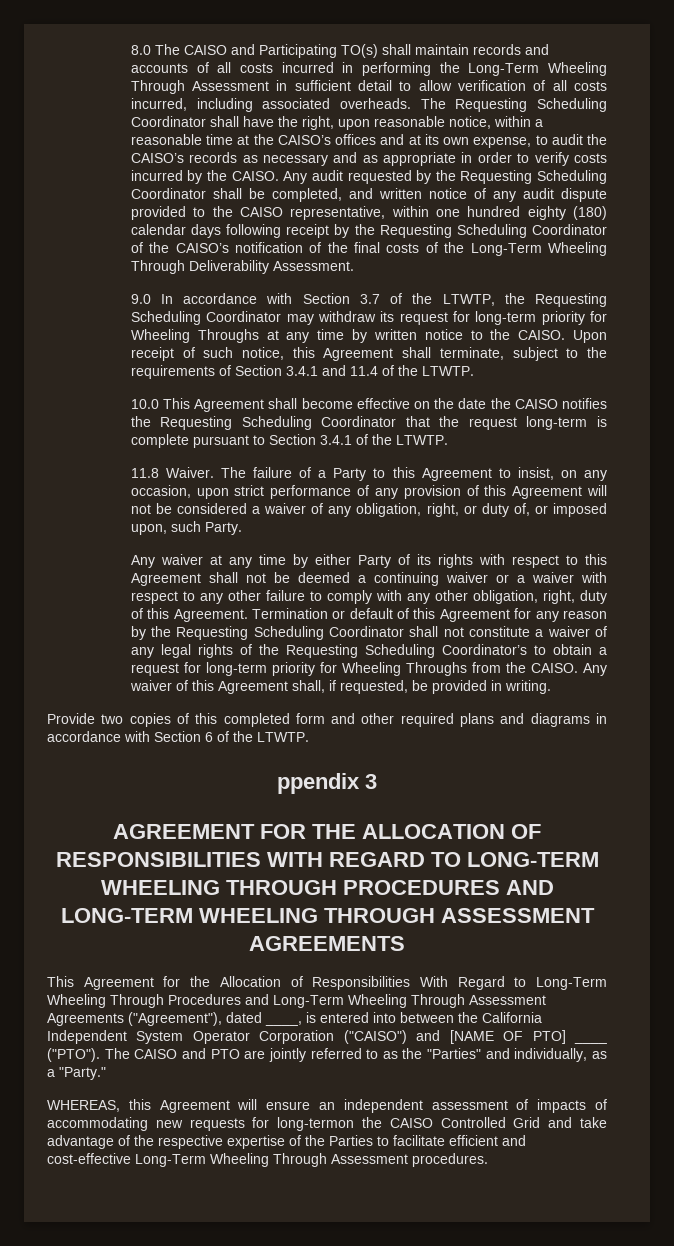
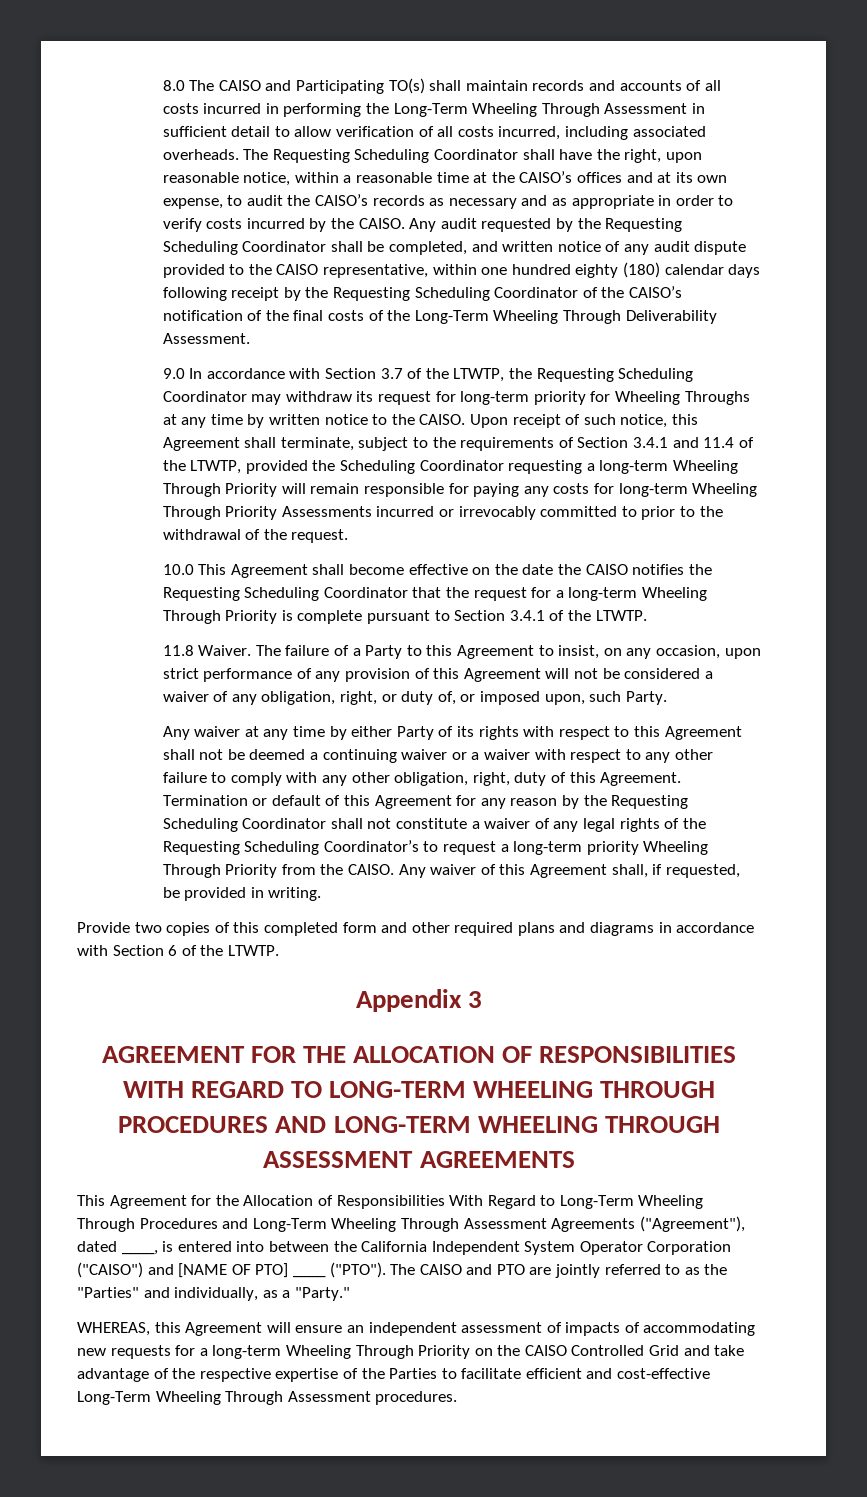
[421,366,474,376] LTWTP. -> [190,460,738,474] [162,483,758,497] [162,506,723,520] [162,529,349,543] LTWTP, provided the Scheduling Coordinator requesting a long-term Wheeling Through Priority will remain responsible for paying any costs for long-term Wheeling Through Priority Assessments incurred or irrevocably committed to prior to the withdrawal of the request.
[526,416,588,430] long-term -> [531,587,707,601] [162,610,278,624] for a long-term Wheeling Through Priority
[552,644,607,655] [130,662,467,676] obtain a request for long-term priority for Wheeling Throughs -> [443,841,709,855] [162,864,278,878] request a long-term priority Wheeling Through Priority
[277,773,360,794] ppendix -> [355,989,462,1012] Appendix
[277,1117,355,1131] long-termon -> [199,1345,493,1359] a long-term Wheeling Through Priority on

